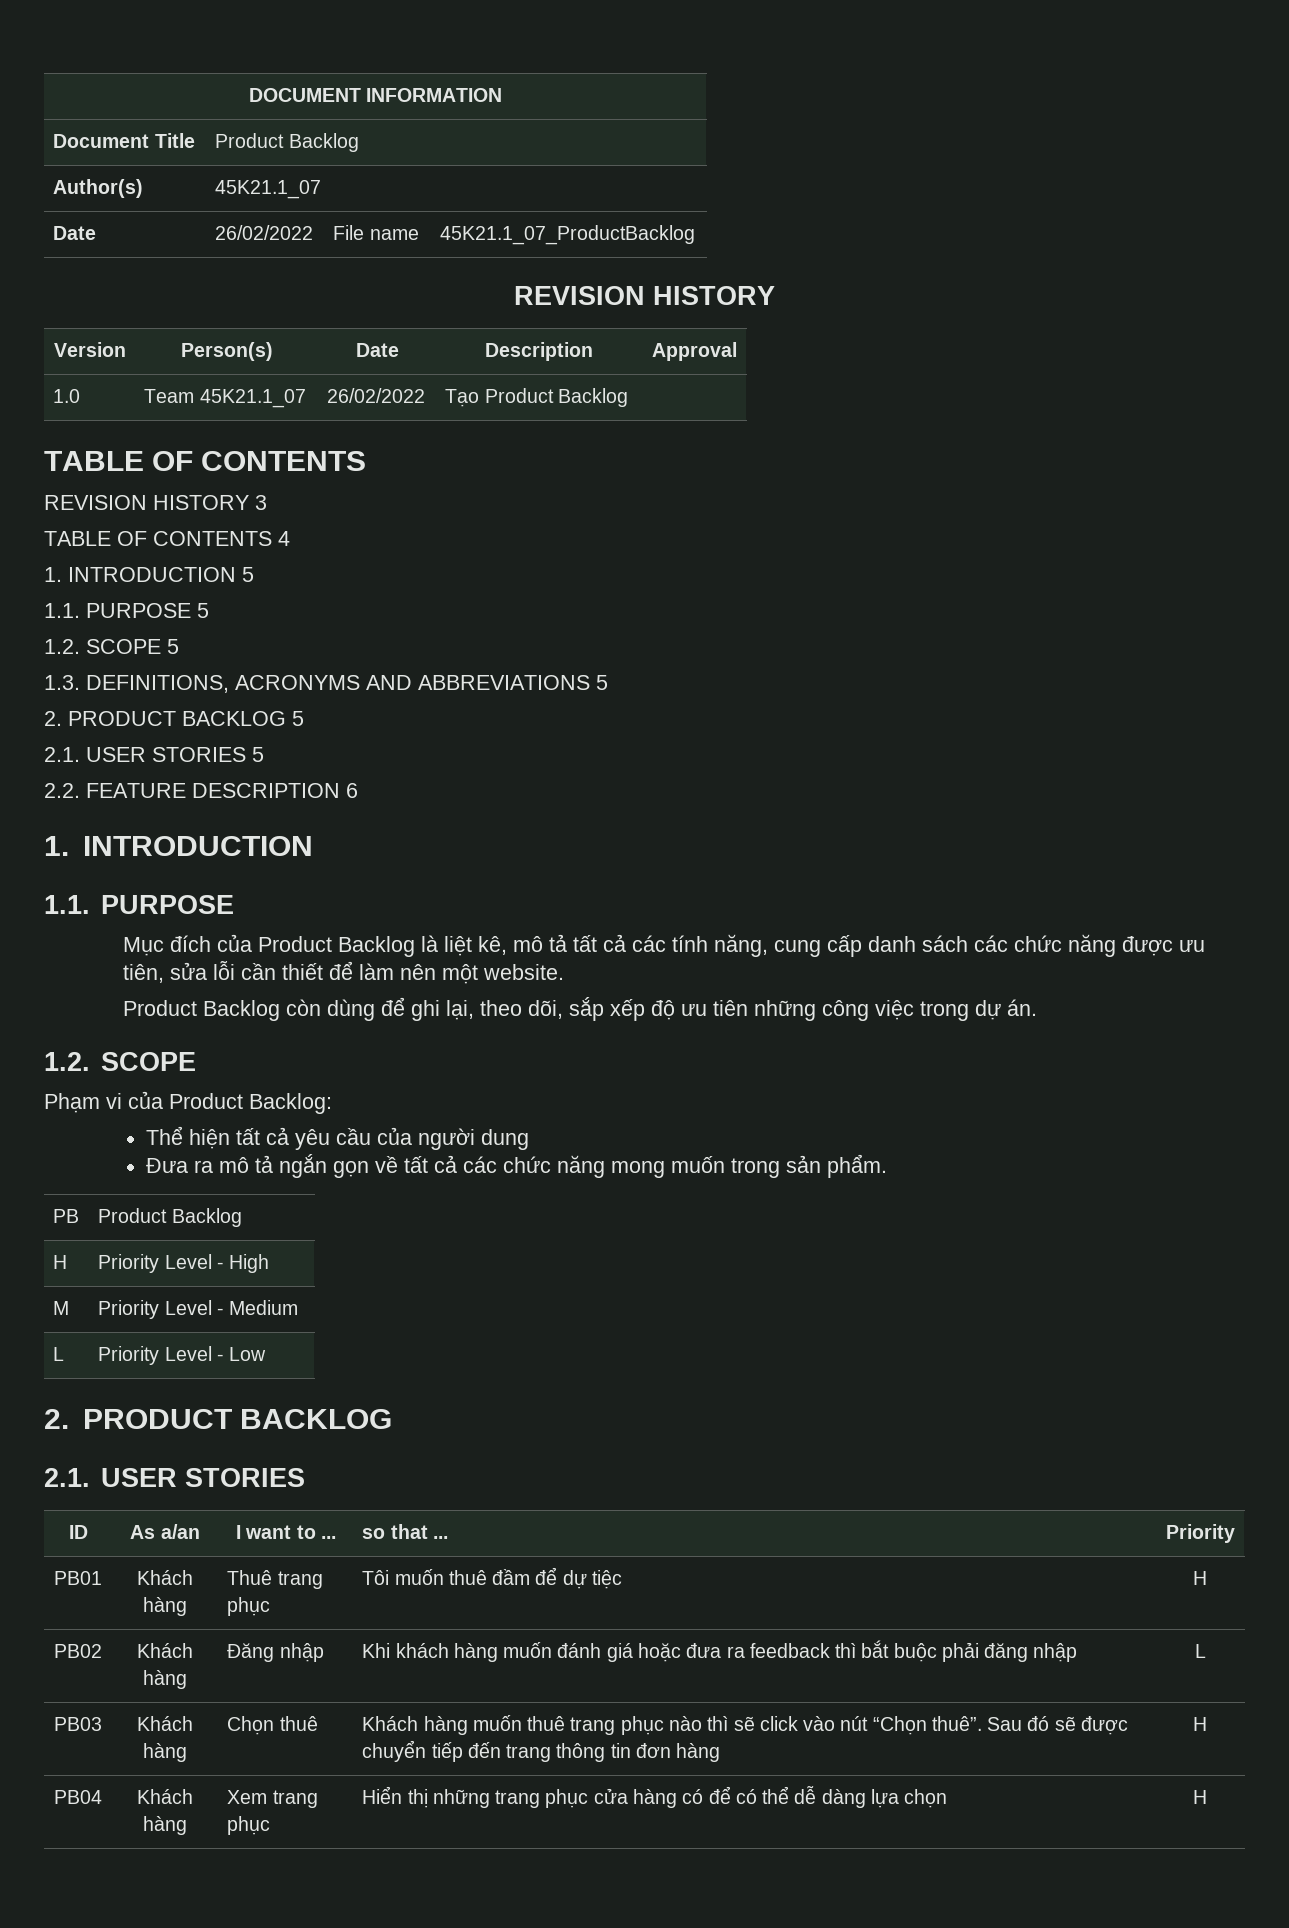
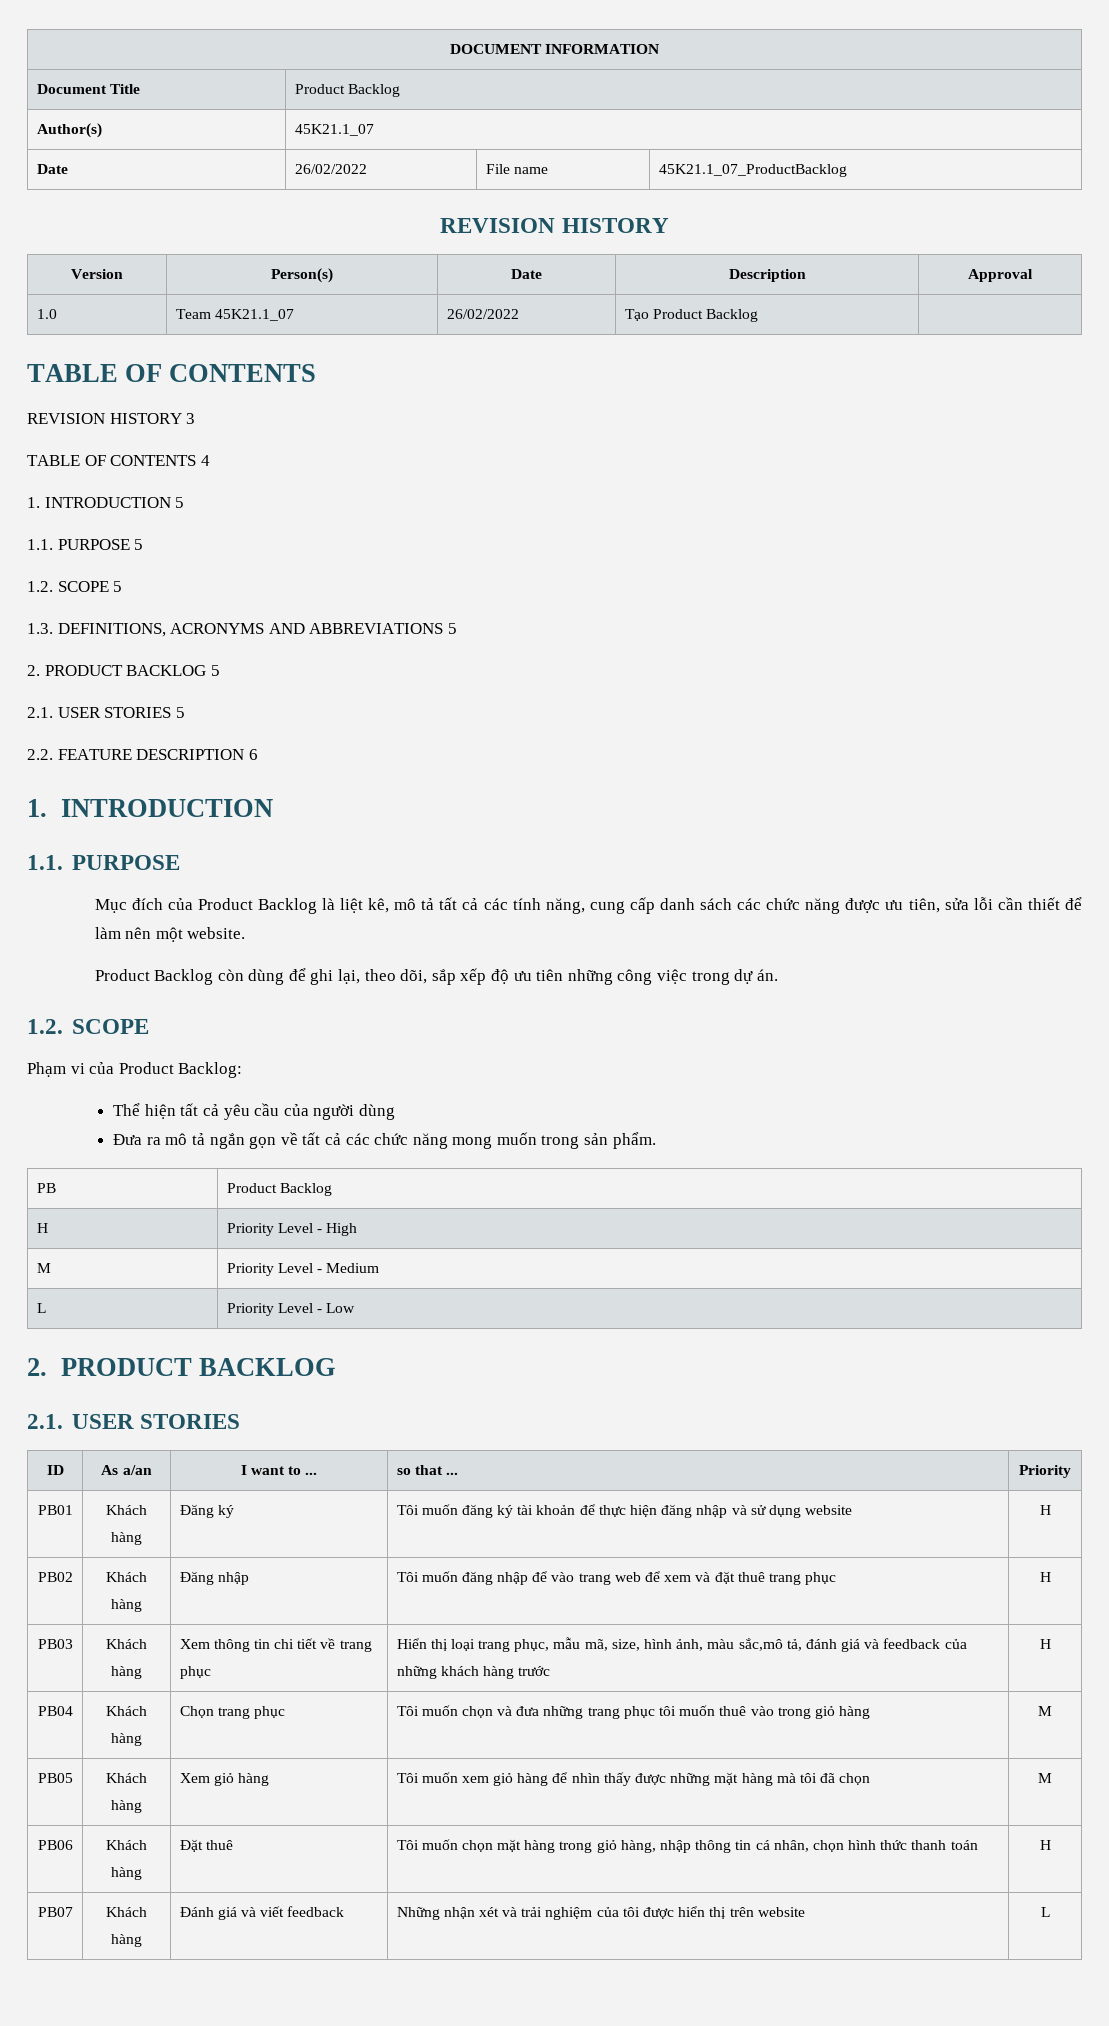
[481,1129,530,1150] dung -> [358,1104,395,1120] dùng
[227,1570,323,1589] [227,1597,271,1616] [362,1567,623,1589] Thuê trang phục | Tôi muốn thuê đầm để dự tiệc -> [179,1504,234,1518] [396,1504,853,1518] Đăng ký | Tôi muốn đăng ký tài khoản để thực hiện đăng nhập và sử dụng website
[362,1640,1078,1662] [1194,1644,1206,1658] [54,1717,102,1731] [137,1716,193,1731] [143,1743,187,1762] [227,1716,318,1735] [362,1715,1128,1735] [362,1740,721,1762] Khi khách hàng muốn đánh giá hoặc đưa ra feedback thì bắt buộc phải đăng nhập | L // PB03 | Khách hàng | Chọn thuê | Khách hàng muốn thuê trang phục nào thì sẽ click vào nút “Chọn thuê”. Sau đó sẽ được chuyển tiếp đến trang thông tin đơn hàng -> [396,1571,837,1585] [1039,1572,1051,1582] [37,1639,73,1649] [106,1639,147,1649] [111,1666,142,1679] [179,1638,372,1652] [179,1666,211,1679] [396,1637,967,1652] [396,1666,551,1679] Tôi muốn đăng nhập để vào trang web để xem và đặt thuê trang phục | H // PB03 | Khách hàng | Xem thông tin chi tiết về trang phục | Hiển thị loại trang phục, mẫu mã, size, hình ảnh, màu sắc,mô tả, đánh giá và feedback của những khách hàng trước
[227,1790,318,1808] [227,1816,271,1835] [362,1786,948,1808] [1193,1790,1207,1804] Xem trang phục | Hiển thị những trang phục cửa hàng có để có thể dễ dàng lựa chọn | H -> [179,1706,285,1719] [396,1705,871,1719] [1038,1706,1052,1716] [37,1773,73,1783] [106,1773,147,1783] [111,1800,142,1813] [179,1773,269,1786] [396,1772,871,1786] [1038,1773,1052,1783] [37,1840,73,1850] [106,1840,147,1850] [111,1867,142,1880] [179,1839,233,1852] [396,1839,978,1853] [1039,1840,1051,1850] [37,1907,73,1917] [106,1907,147,1917] [111,1934,142,1947] [179,1906,345,1920] [396,1906,805,1920] [1040,1907,1050,1917] Chọn trang phục | Tôi muốn chọn và đưa những trang phục tôi muốn thuê vào trong giỏ hàng | M // PB05 | Khách hàng | Xem giỏ hàng | Tôi muốn xem giỏ hàng để nhìn thấy được những mặt hàng mà tôi đã chọn | M // PB06 | Khách hàng | Đặt thuê | Tôi muốn chọn mặt hàng trong giỏ hàng, nhập thông tin cá nhân, chọn hình thức thanh toán | H // PB07 | Khách hàng | Đánh giá và viết feedback | Những nhận xét và trải nghiệm của tôi được hiển thị trên website | L

